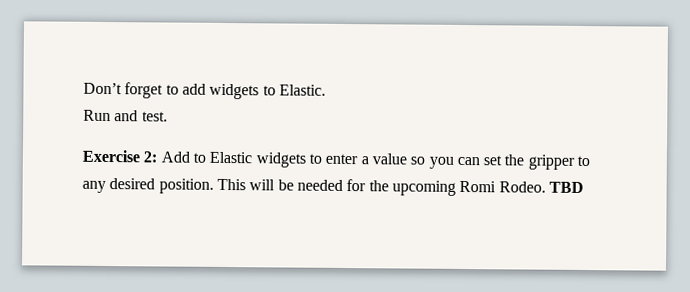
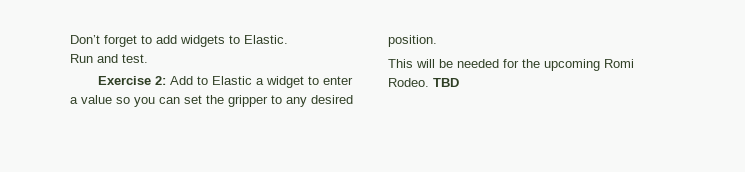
[255,152,306,168] widgets -> [256,76,305,88] a widget
(214, 186) none -> (437, 41) //

